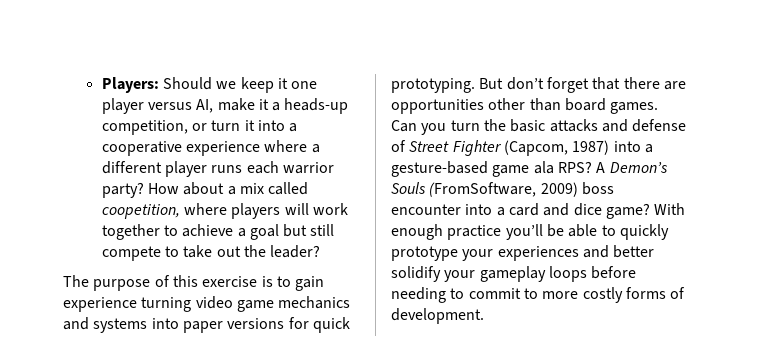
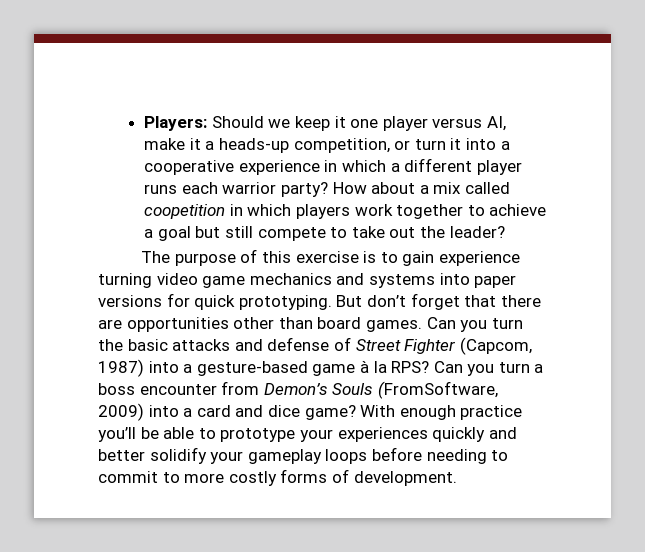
[264,140,308,152] where -> [324,160,387,172] in which
[101,203,309,219] coopetition, where players will -> [144,204,351,219] coopetition in which players
[533,161,606,174] ala RPS? A -> [359,360,544,376] [98,381,260,395] à la RPS? Can you turn a boss encounter from
[581,182,614,195] [391,204,461,215] boss encounter -> (144, 412) none
[619,224,669,240] quickly -> (216, 433) none
(579, 253) none -> [432,427,486,442] quickly

